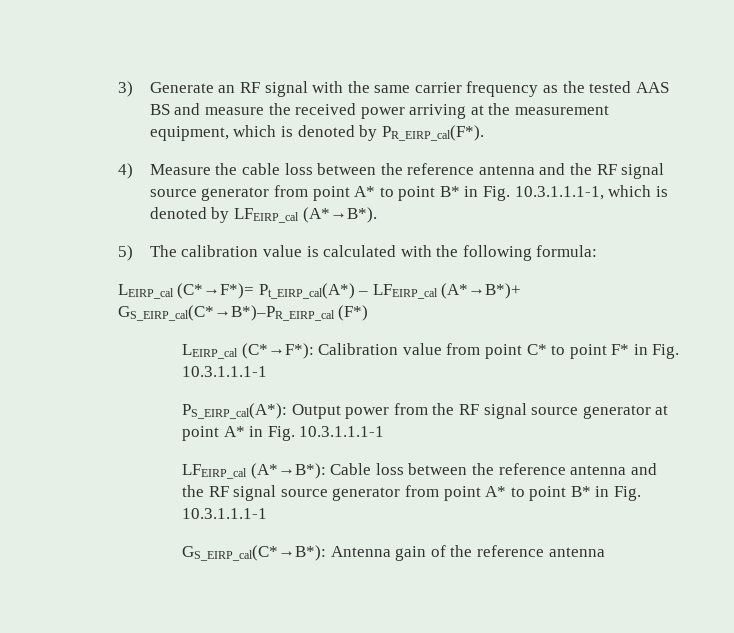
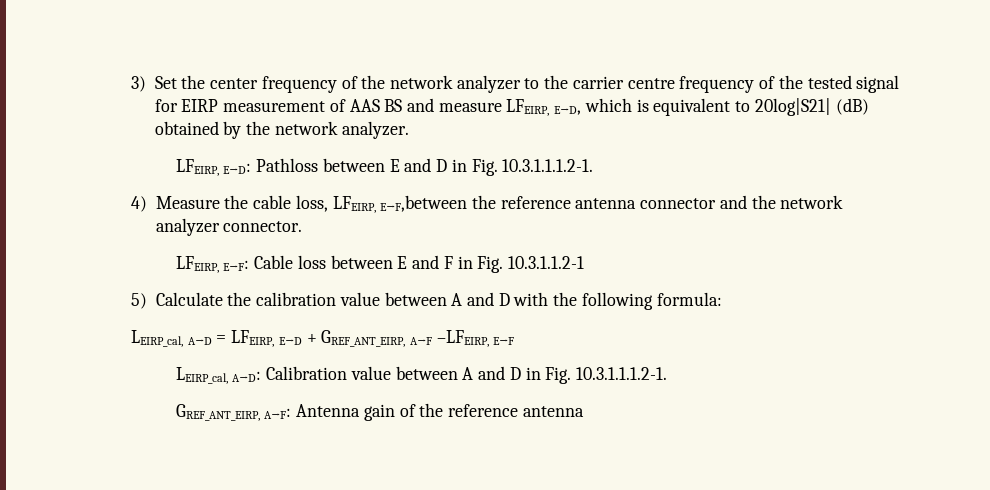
[149,81,669,97] [149,103,610,119] [149,125,484,141] Generate an RF signal with the same carrier frequency as the tested AAS BS and measure the received power arriving at the measurement equipment, which is denoted by PR_EIRP_cal(F*). -> [154,75,900,93] [154,98,869,116] [154,121,409,139] [175,158,594,176] Set the center frequency of the network analyzer to the carrier centre frequency of the tested signal for EIRP measurement of AAS BS and measure LFEIRP, E→D, which is equivalent to 20log|S21| (dB) obtained by the network analyzer. // LFEIRP, E→D: Pathloss between E and D in Fig. 10.3.1.1.1.2-1.
[284,163,665,179] [149,185,668,201] [149,207,377,223] [117,245,598,261] [117,283,522,299] [117,305,369,321] [181,343,680,359] [181,366,267,377] [181,403,669,419] [181,426,385,441] [181,463,657,479] [181,485,642,501] [181,508,267,519] [181,545,326,561] loss between the reference antenna and the RF signal source generator from point A* to point B* in Fig. 10.3.1.1.1-1, which is denoted by LFEIRP_cal (A*→B*). // 5) The calibration value is calculated with the following formula: // LEIRP_cal (C*→F*)= Pt_EIRP_cal(A*) – LFEIRP_cal (A*→B*)+ GS_EIRP_cal(C*→B*)–PR_EIRP_cal (F*) // LEIRP_cal (C*→F*): Calibration value from point C* to point F* in Fig. 10.3.1.1.1-1 // PS_EIRP_cal(A*): Output power from the RF signal source generator at point A* in Fig. 10.3.1.1.1-1 // LFEIRP_cal (A*→B*): Cable loss between the reference antenna and the RF signal source generator from point A* to point B* in Fig. 10.3.1.1.1-1 // GS_EIRP_cal(C*→B*): -> [295,195,844,213] [155,218,303,236] [175,255,585,273] [130,292,722,310] [130,330,515,347] [175,366,668,384] [175,404,292,421] loss, LFEIRP, E→F,between the reference antenna connector and the network analyzer connector. // LFEIRP, E→F: Cable loss between E and F in Fig. 10.3.1.1.2-1 // 5) Calculate the calibration value between A and D with the following formula: // LEIRP_cal, A→D = LFEIRP, E→D + GREF_ANT_EIRP, A→F –LFEIRP, E→F // LEIRP_cal, A→D: Calibration value between A and D in Fig. 10.3.1.1.1.2-1. // GREF_ANT_EIRP, A→F:

